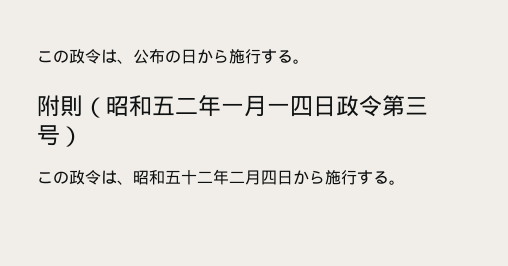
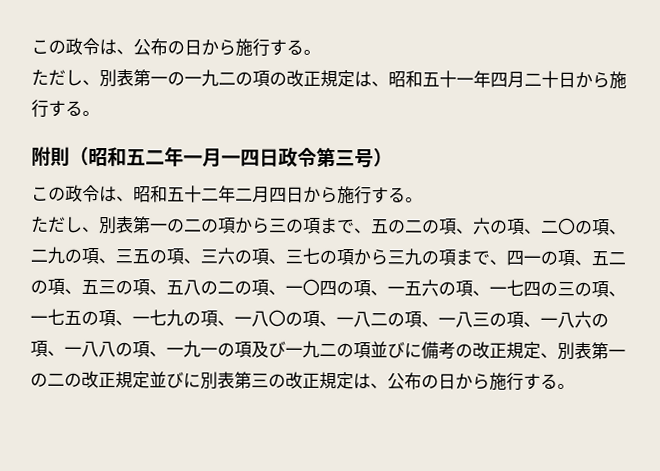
(309, 61) none -> [31,68,627,90] [31,99,100,118] // ただし、別表第一の一九二の項の改正規定は、昭和五十一年四月二十日から施行する。
(405, 182) none -> [31,215,627,236] [30,246,626,267] [30,278,626,298] [30,308,609,329] [30,340,626,361] [30,370,575,391] // ただし、別表第一の二の項から三の項まで、五の二の項、六の項、二〇の項、二九の項、三五の項、三六の項、三七の項から三九の項まで、四一の項、五二の項、五三の項、五八の二の項、一〇四の項、一五六の項、一七四の三の項、一七五の項、一七九の項、一八〇の項、一八二の項、一八三の項、一八六の項、一八八の項、一九一の項及び一九二の項並びに備考の改正規定、別表第一の二の改正規定並びに別表第三の改正規定は、公布の日から施行する。

